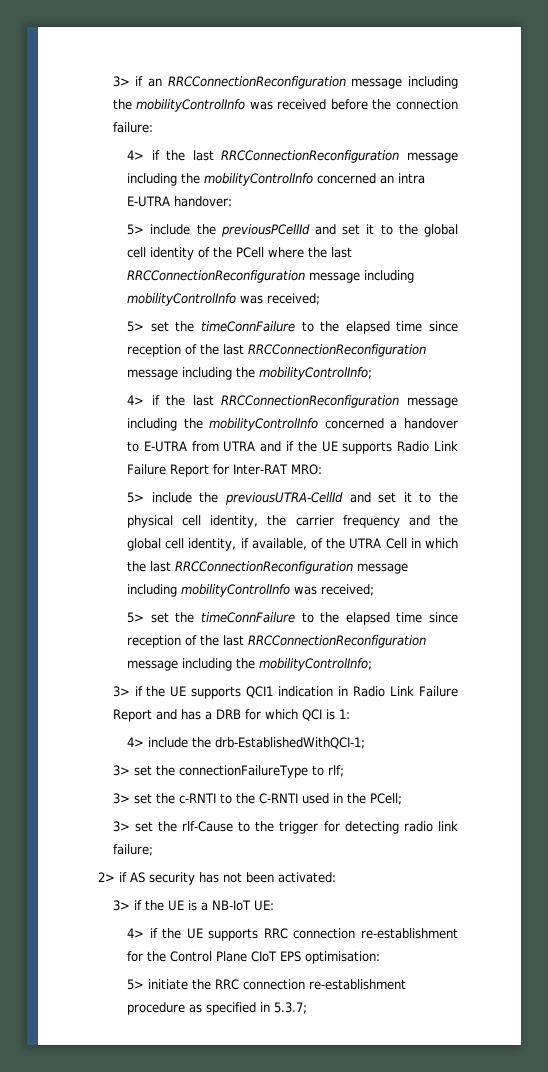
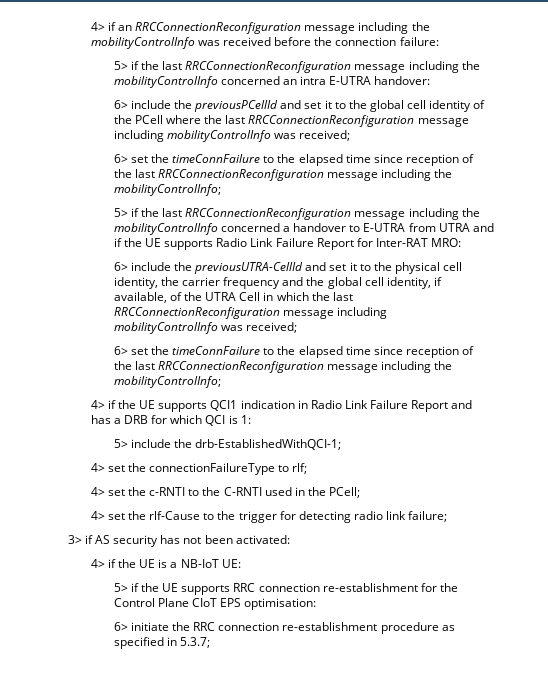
[112,76,130,87] 3> -> [90,22,105,31] 4>
[127,150,145,160] 4> -> [113,61,128,70] 5>
[127,224,145,235] 5> -> [113,100,128,109] 6>
[127,321,145,332] 5> -> [113,154,128,163] 6>
[127,395,145,405] 4> -> [113,208,128,217] 5>
[127,492,145,503] 5> -> [113,262,128,271] 6>
[127,612,145,623] 5> -> [113,346,128,355] 6>
[112,686,130,697] 3> -> [90,400,105,409] 4>
[127,737,145,747] 4> -> [113,439,128,448] 5>
[112,765,130,776] 3> -> [90,463,105,472] 4>
[112,793,130,804] 3> -> [90,487,105,496] 4>
[112,821,130,832] 3> -> [90,511,105,520] 4>
[98,872,116,882] 2> -> [67,535,82,544] 3>
[112,900,130,911] 3> -> [90,559,105,568] 4>
[127,928,145,938] 4> -> [113,583,128,592] 5>
[127,979,145,990] 5> -> [113,622,128,631] 6>

